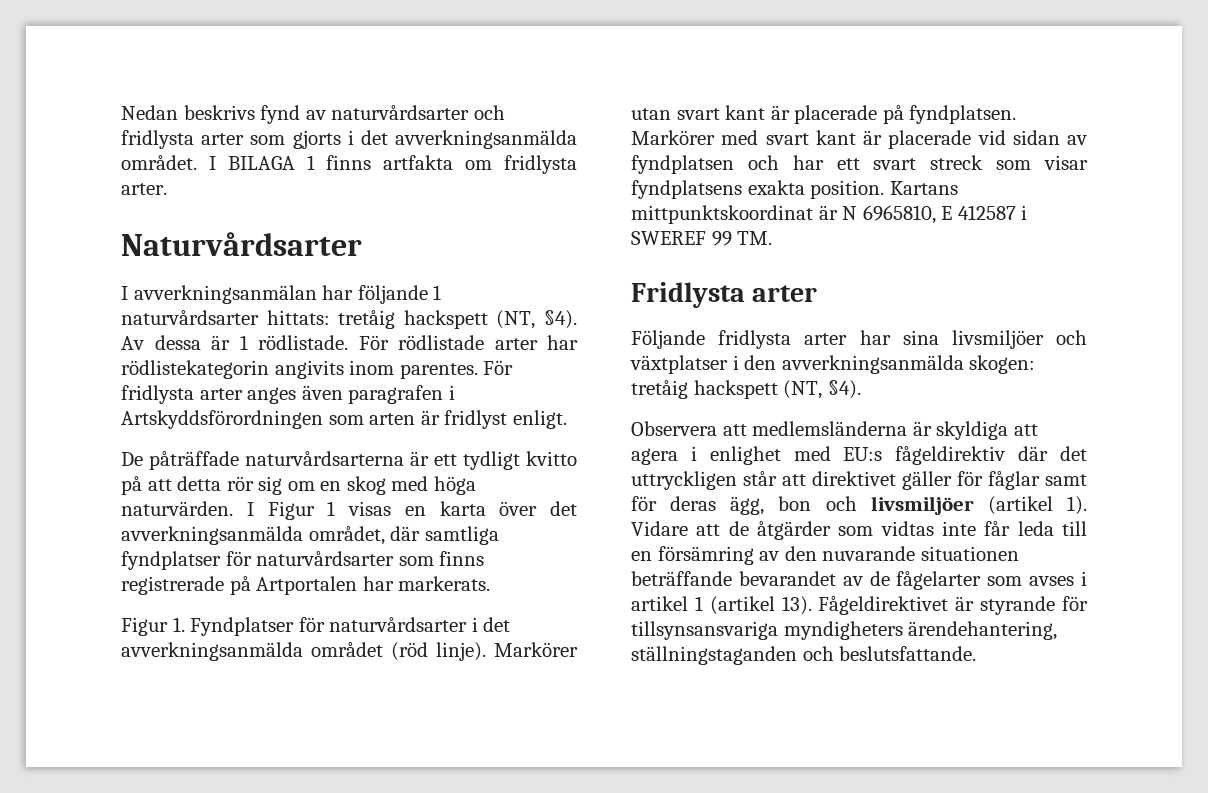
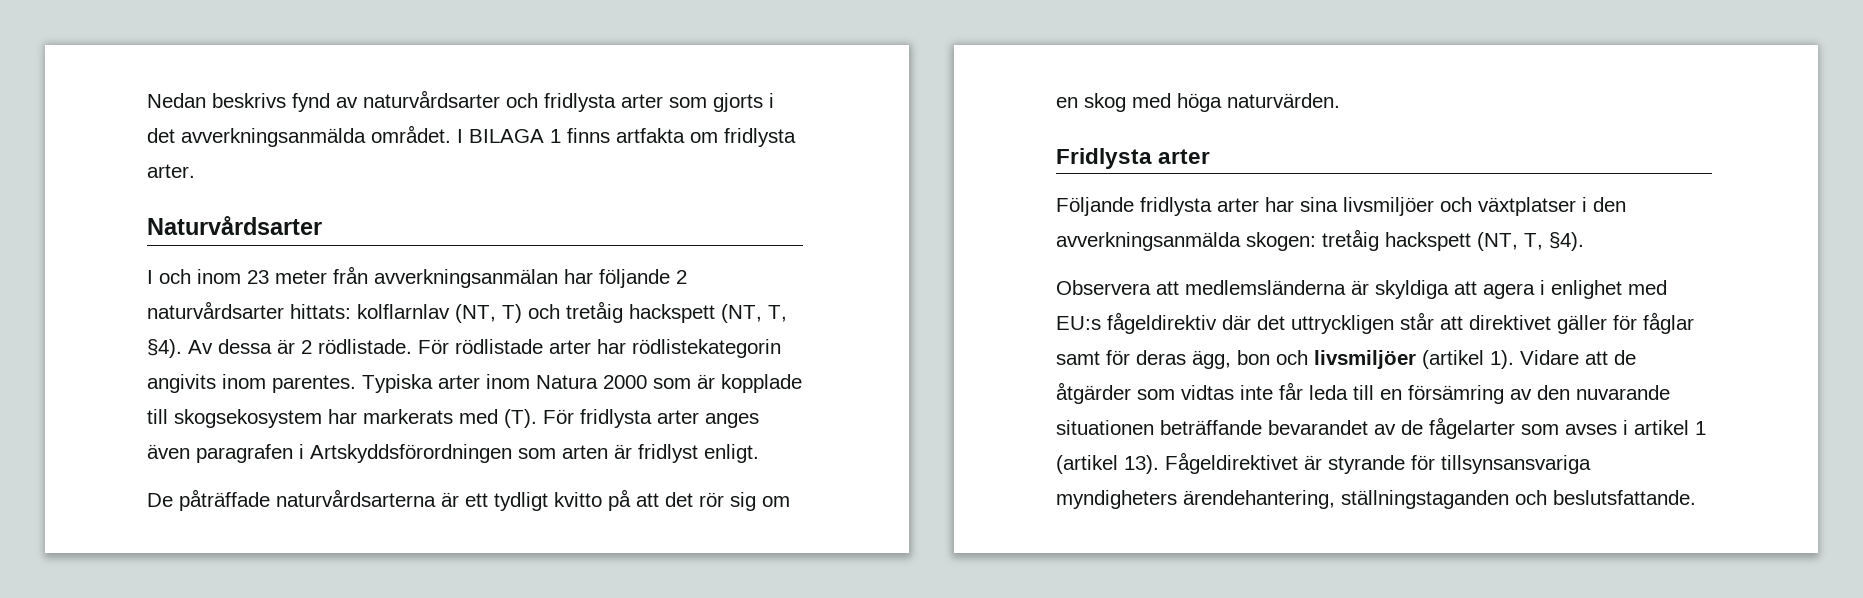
(128, 293) none -> [159,266,368,284] och inom 23 meter från
[433,285,442,300] 1 -> [676,270,687,284] 2
[338,310,536,329] tretåig hackspett (NT, -> [357,301,787,323] kolflarnlav (NT, T) och tretåig hackspett (NT, T,
[239,335,248,350] 1 -> [301,340,312,354] 2
(478, 371) none -> [362,374,802,393] [147,409,537,428] Typiska arter inom Natura 2000 som är kopplade till skogsekosystem har markerats med (T).
[177,476,222,491] detta -> [665,492,693,507] det
[246,501,577,520] [121,526,499,545] [121,551,485,570] [121,576,491,595] [121,617,511,636] [121,642,578,661] [631,105,1017,124] [631,130,1087,149] [631,155,1088,174] [631,180,958,199] [631,205,1028,224] [631,231,773,246] I Figur 1 visas en karta över det avverkningsanmälda området, där samtliga fyndplatser för naturvårdsarter som finns registrerade på Artportalen har markerats. // Figur 1. Fyndplatser för naturvårdsarter i det avverkningsanmälda området (röd linje). Markörer utan svart kant är placerade på fyndplatsen. Markörer med svart kant är placerade vid sidan av fyndplatsen och har ett svart streck som visar fyndplatsens exakta position. Kartans mittpunktskoordinat är N 6965810, E 412587 i SWEREF 99 TM. -> (1340, 100) none
(823, 389) none -> [1524,233,1543,250] T,

